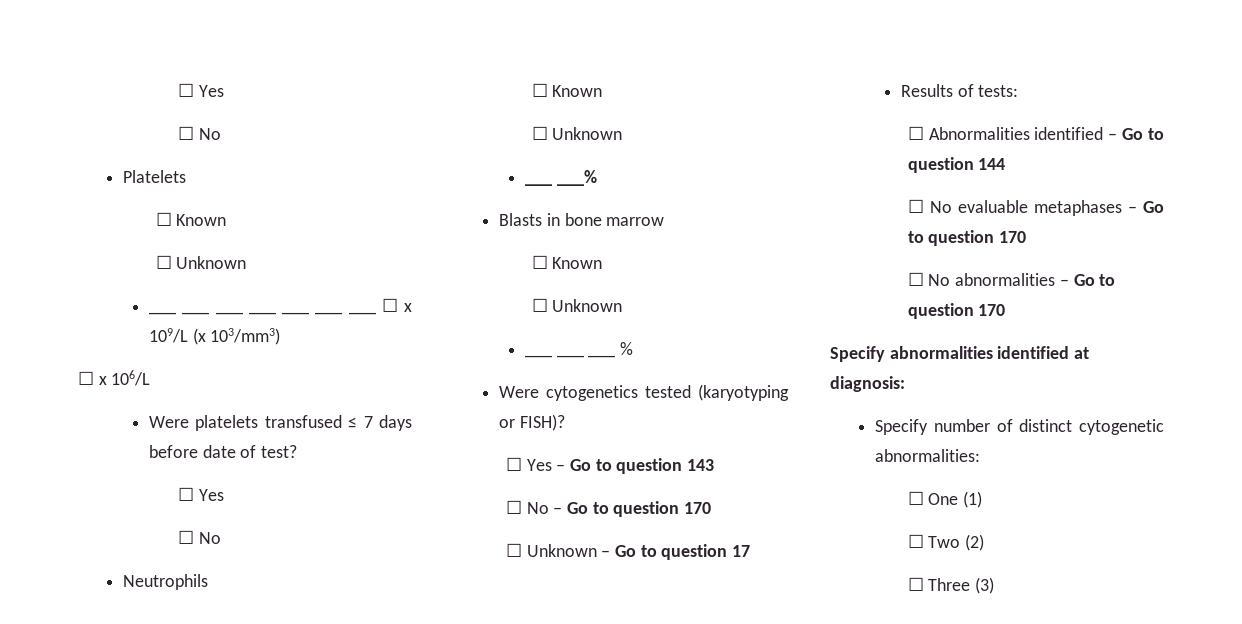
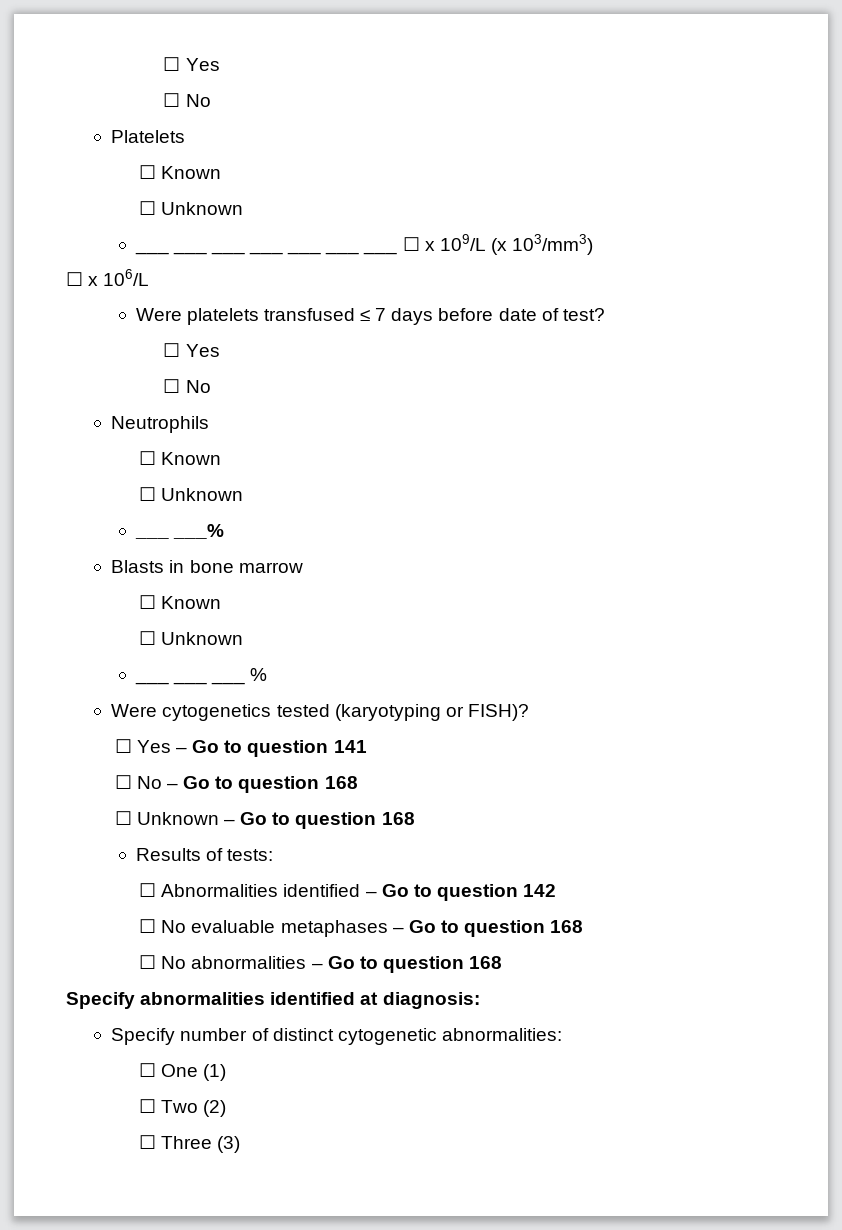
[687,459,715,471] 143 -> [333,740,367,753] 141
[684,502,712,514] 170 -> [324,776,358,789] 168
[732,545,751,557] 17 -> [381,812,415,825] 168
[978,158,1006,170] 144 -> [523,884,557,897] 142
[999,231,1027,243] 170 -> [550,920,584,933] 168
[978,304,1006,316] 170 -> [469,956,503,969] 168

